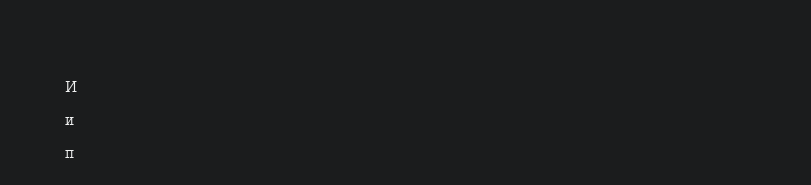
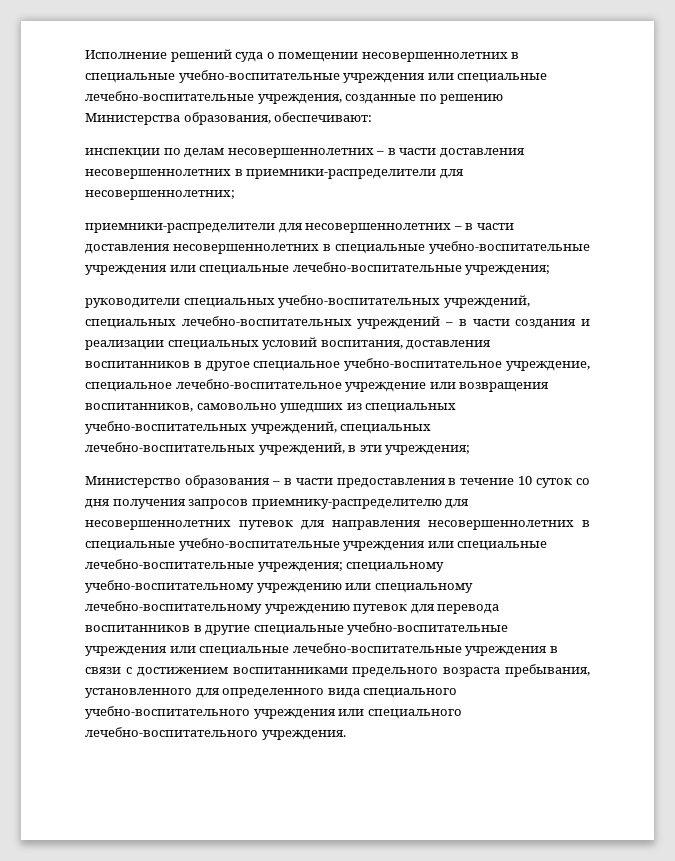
[65,81,77,92] [65,117,74,125] [65,150,74,158] И // и // п -> [85,49,520,62] [85,70,548,83] [85,91,504,104] [85,112,373,125] [85,148,525,158] [85,169,464,179] [85,190,235,200] [85,223,514,233] [85,241,590,254] [85,262,551,275] [85,295,530,308] [85,316,590,329] [85,337,492,350] [85,358,590,371] [85,379,550,392] [85,403,457,413] [85,421,432,434] [85,442,471,455] [85,475,590,488] [85,499,470,509] [85,520,590,530] [85,538,548,551] [85,559,445,572] [85,580,473,593] [85,601,500,614] [85,622,509,635] [85,643,558,656] [85,664,590,677] [85,688,458,698] [85,706,462,719] [85,727,346,740] Исполнение решений суда о помещении несовершеннолетних в специальные учебно-воспитательные учреждения или специальные лечебно-воспитательные учреждения, созданные по решению Министерства образования, обеспечивают: // инспекции по делам несовершеннолетних – в части доставления несовершеннолетних в приемники-распределители для несовершеннолетних; // приемники-распределители для несовершеннолетних – в части доставления несовершеннолетних в специальные учебно-воспитательные учреждения или специальные лечебно-воспитательные учреждения; // руководители специальных учебно-воспитательных учреждений, специальных лечебно-воспитательных учреждений – в части создания и реализации специальных условий воспитания, доставления воспитанников в другое специальное учебно-воспитательное учреждение, специальное лечебно-воспитательное учреждение или возвращения воспитанников, самовольно ушедших из специальных учебно-воспитательных учреждений, специальных лечебно-воспитательных учреждений, в эти учреждения; // Министерство образования – в части предоставления в течение 10 суток со дня получения запросов приемнику-распределителю для несовершеннолетних путевок для направления несовершеннолетних в специальные учебно-воспитательные учреждения или специальные лечебно-воспитательные учреждения; специальному учебно-воспитательному учреждению или специальному лечебно-воспитательному учреждению путевок для перевода воспитанников в другие специальные учебно-воспитательные учреждения или специальные лечебно-воспитательные учреждения в связи с достижением воспитанниками предельного возраста пребывания, установленного для определенного вида специального учебно-воспитательного учреждения или специального лечебно-воспитательного учреждения.

